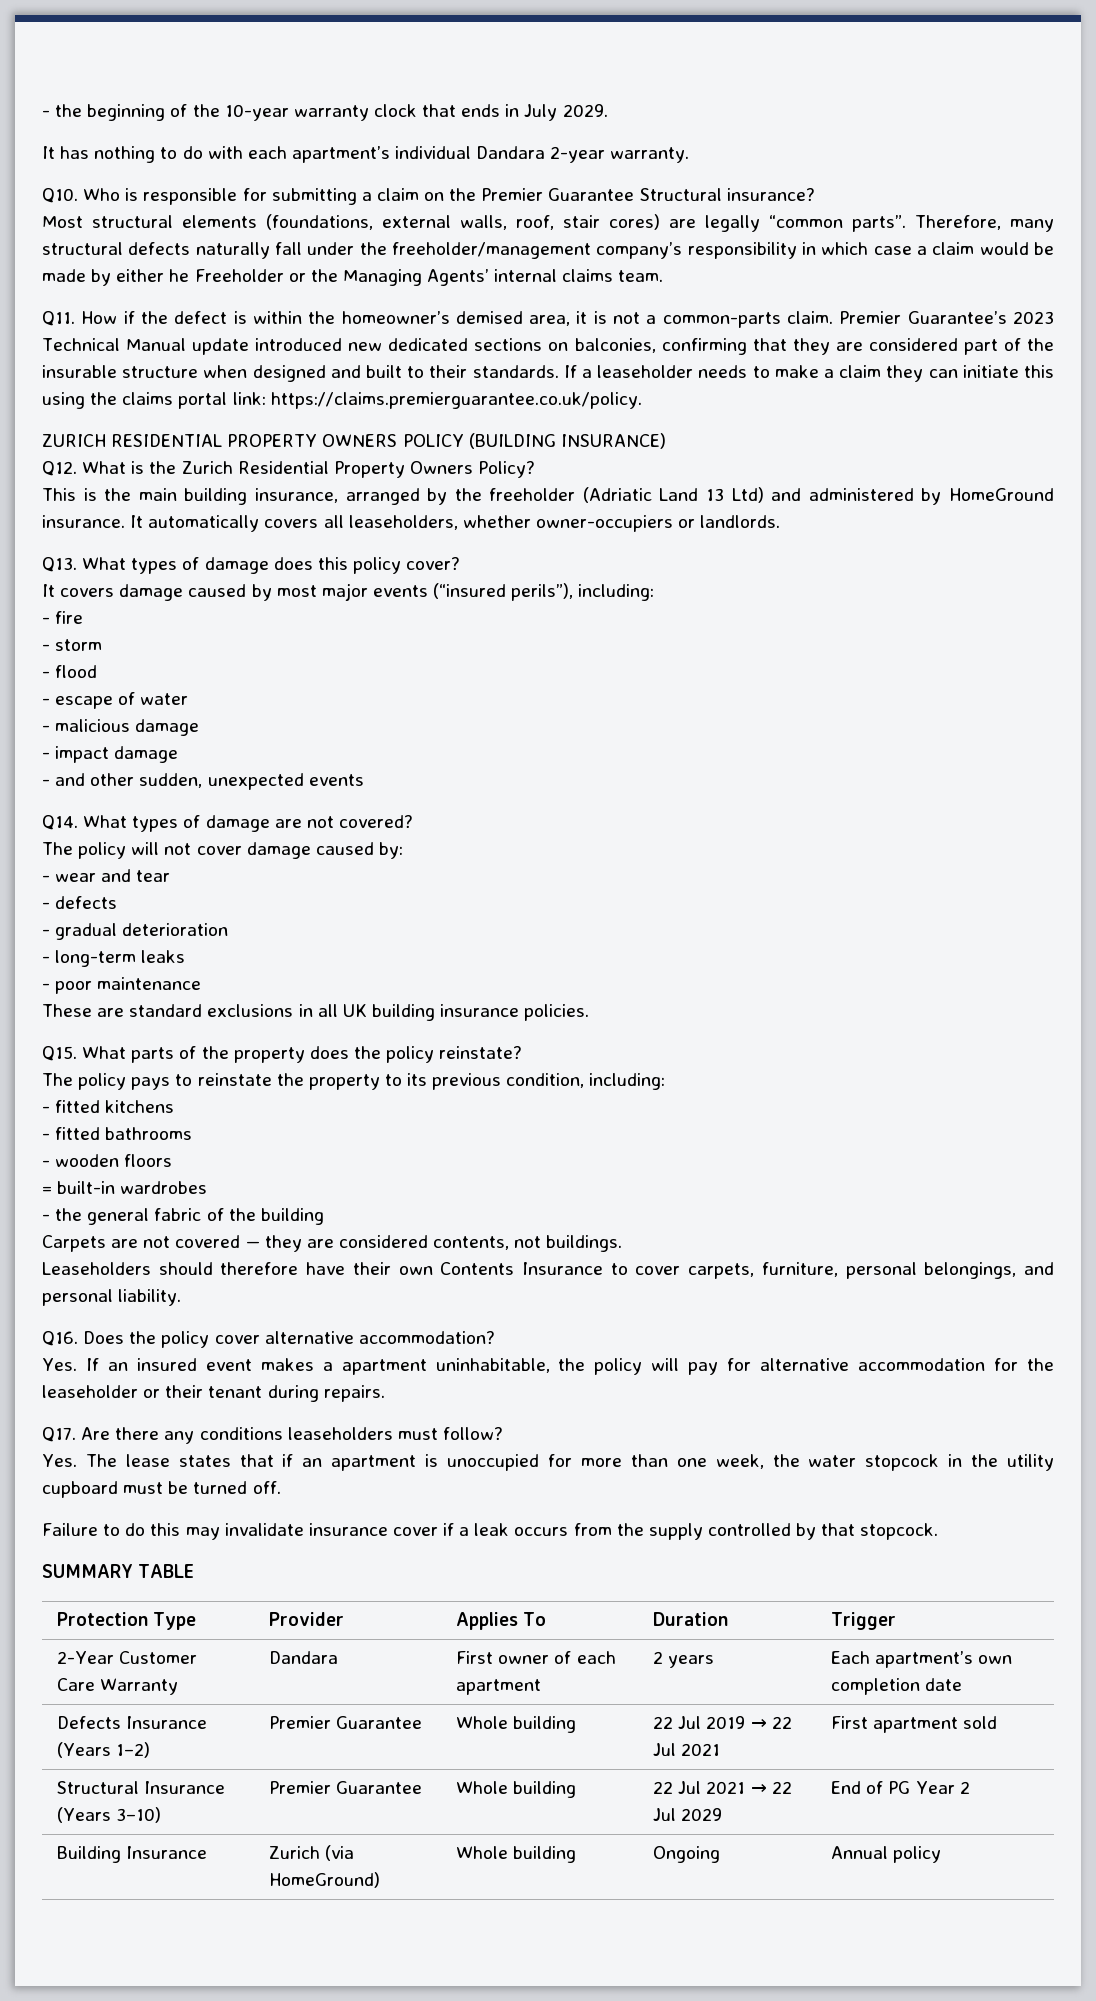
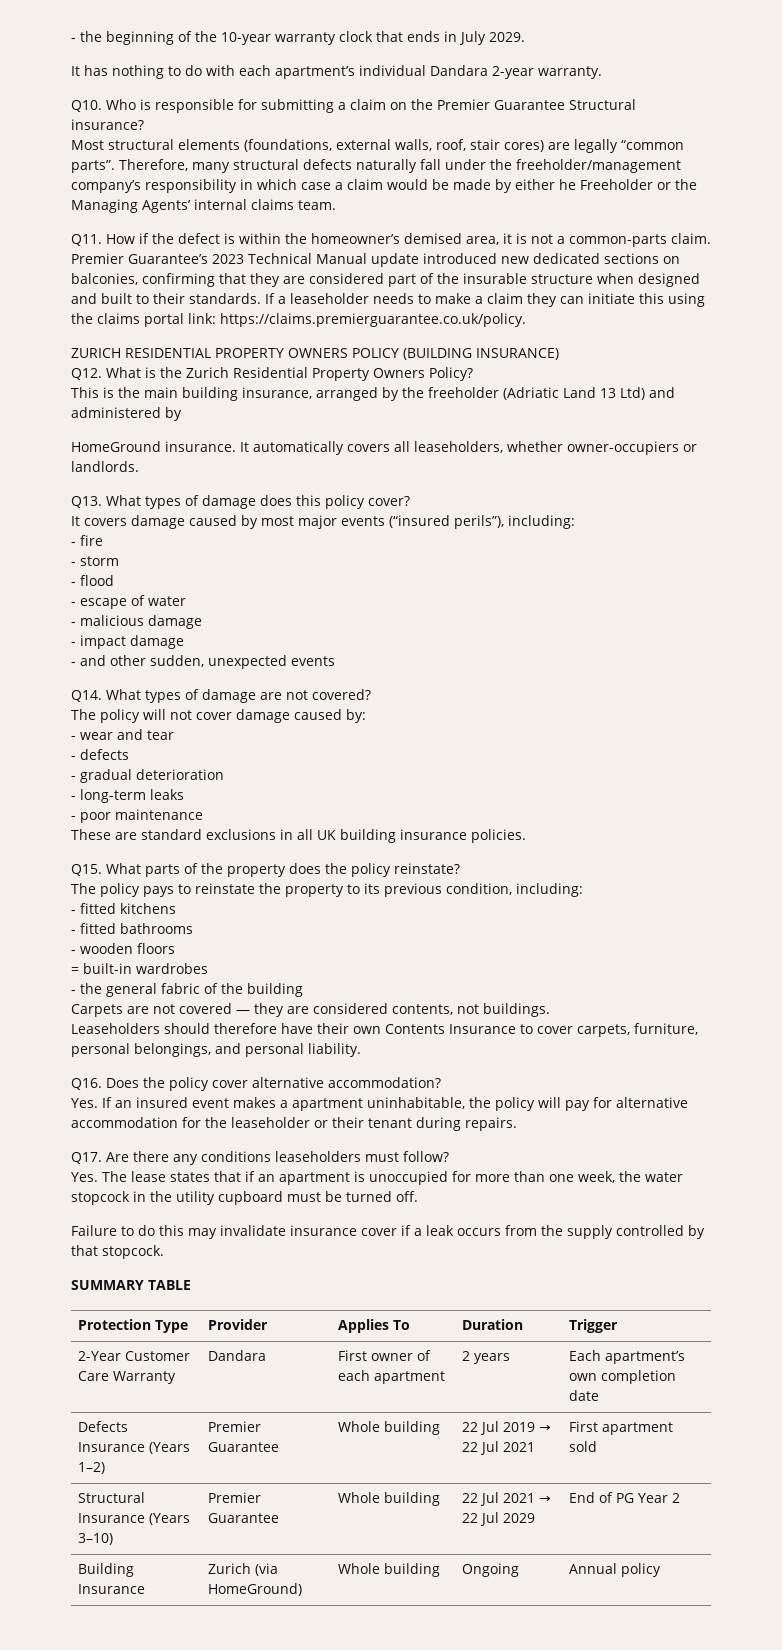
(942, 496) none -> (182, 414) //

